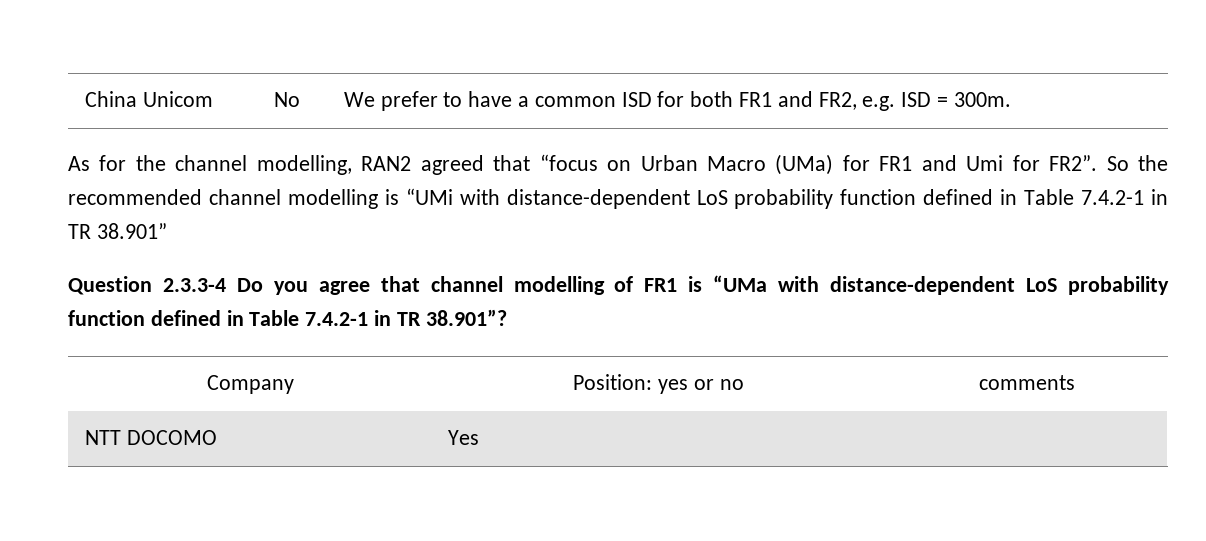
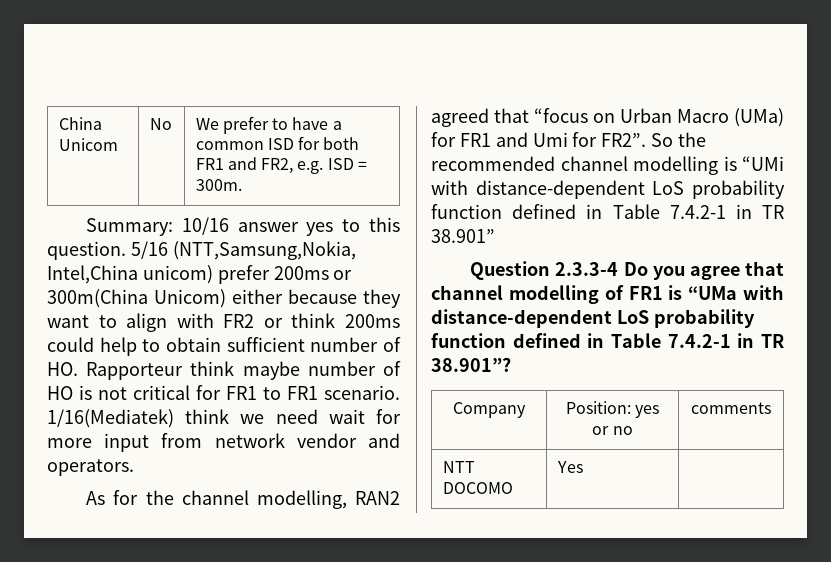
(1011, 99) none -> [86,217,400,236] [47,241,356,260] [47,265,353,284] [47,289,401,308] [47,313,400,332] [47,337,402,356] [47,361,401,380] [47,385,400,400] [47,409,401,428] [47,433,400,452] [47,459,134,476] // Summary: 10/16 answer yes to this question. 5/16 (NTT,Samsung,Nokia, Intel,China unicom) prefer 200ms or 300m(China Unicom) either because they want to align with FR2 or think 200ms could help to obtain sufficient number of HO. Rapporteur think maybe number of HO is not critical for FR1 to FR1 scenario. 1/16(Mediatek) think we need wait for more input from network vendor and operators.

